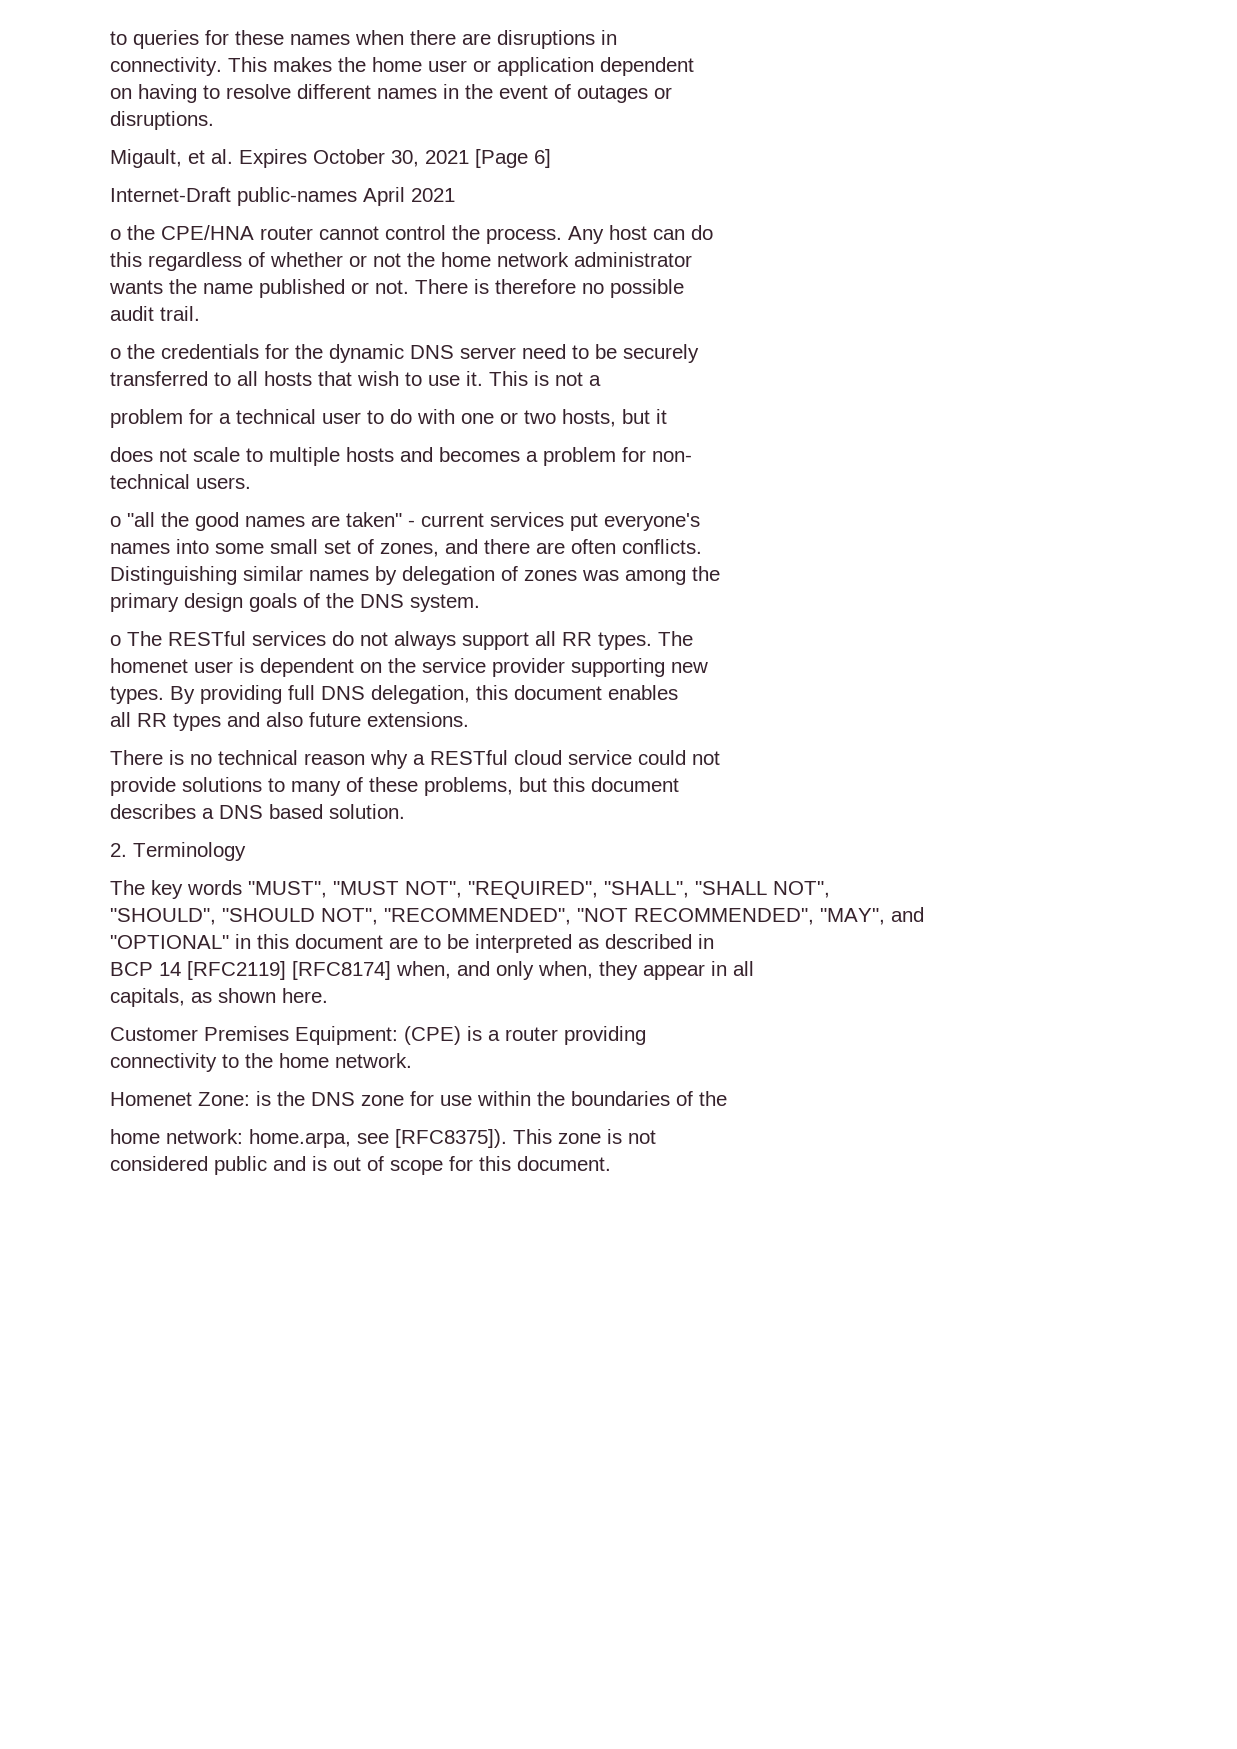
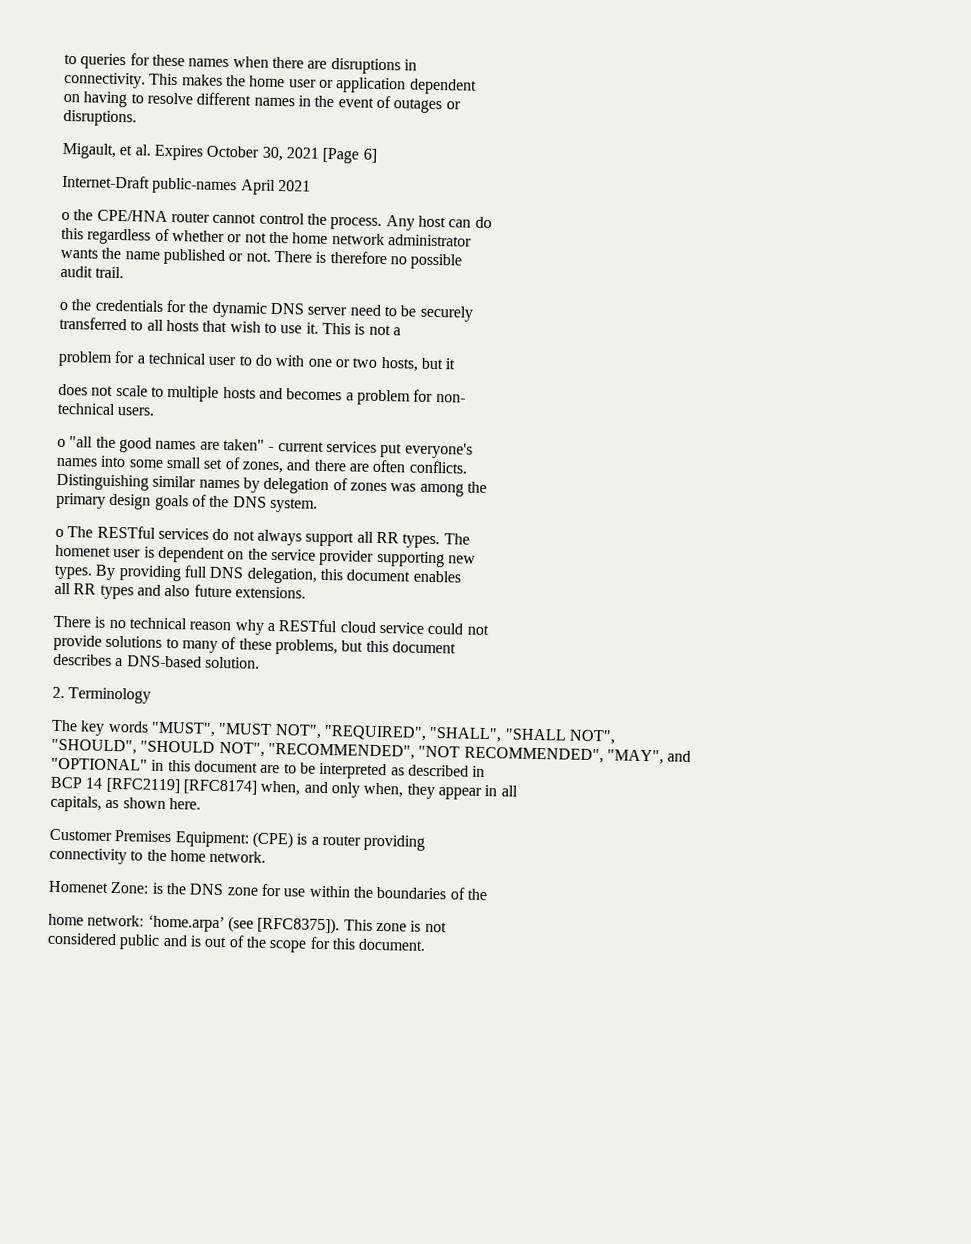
[219,804,323,819] DNS based -> [126,655,202,668] DNS-based
[249,1129,389,1148] home.arpa, see -> [147,914,254,933] ‘home.arpa’ (see
(384, 1163) none -> [245,936,267,948] the

